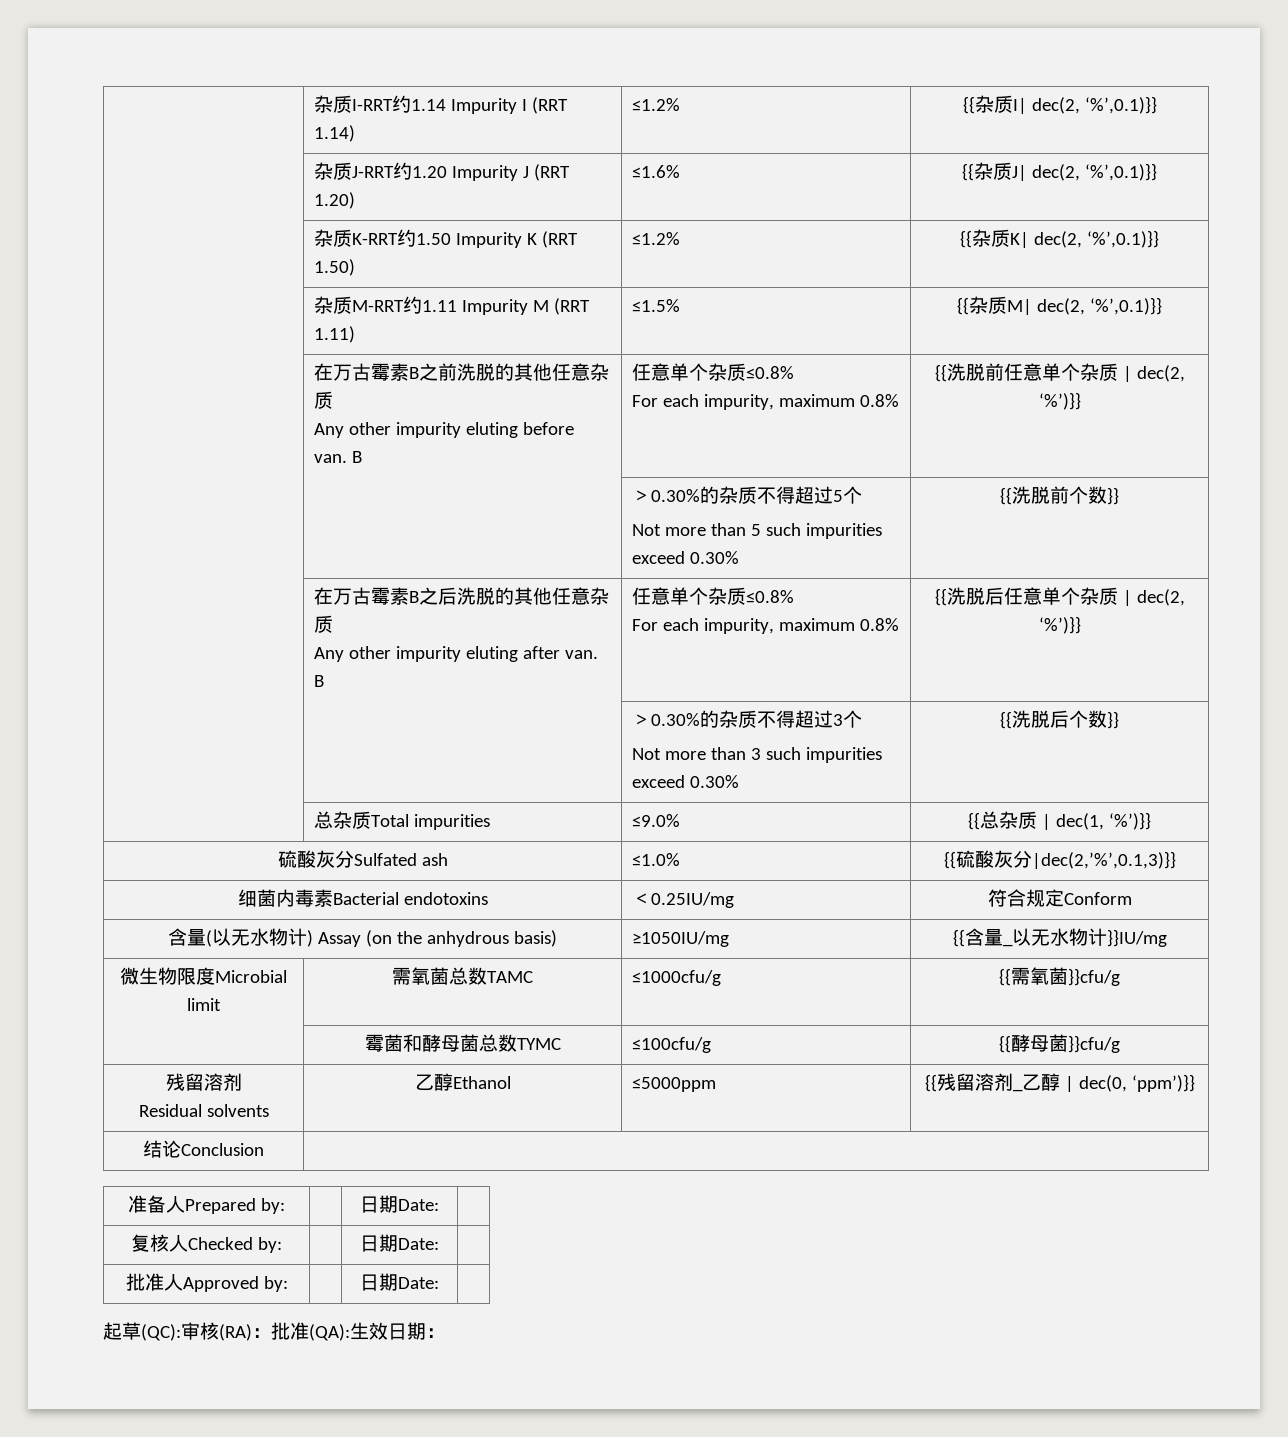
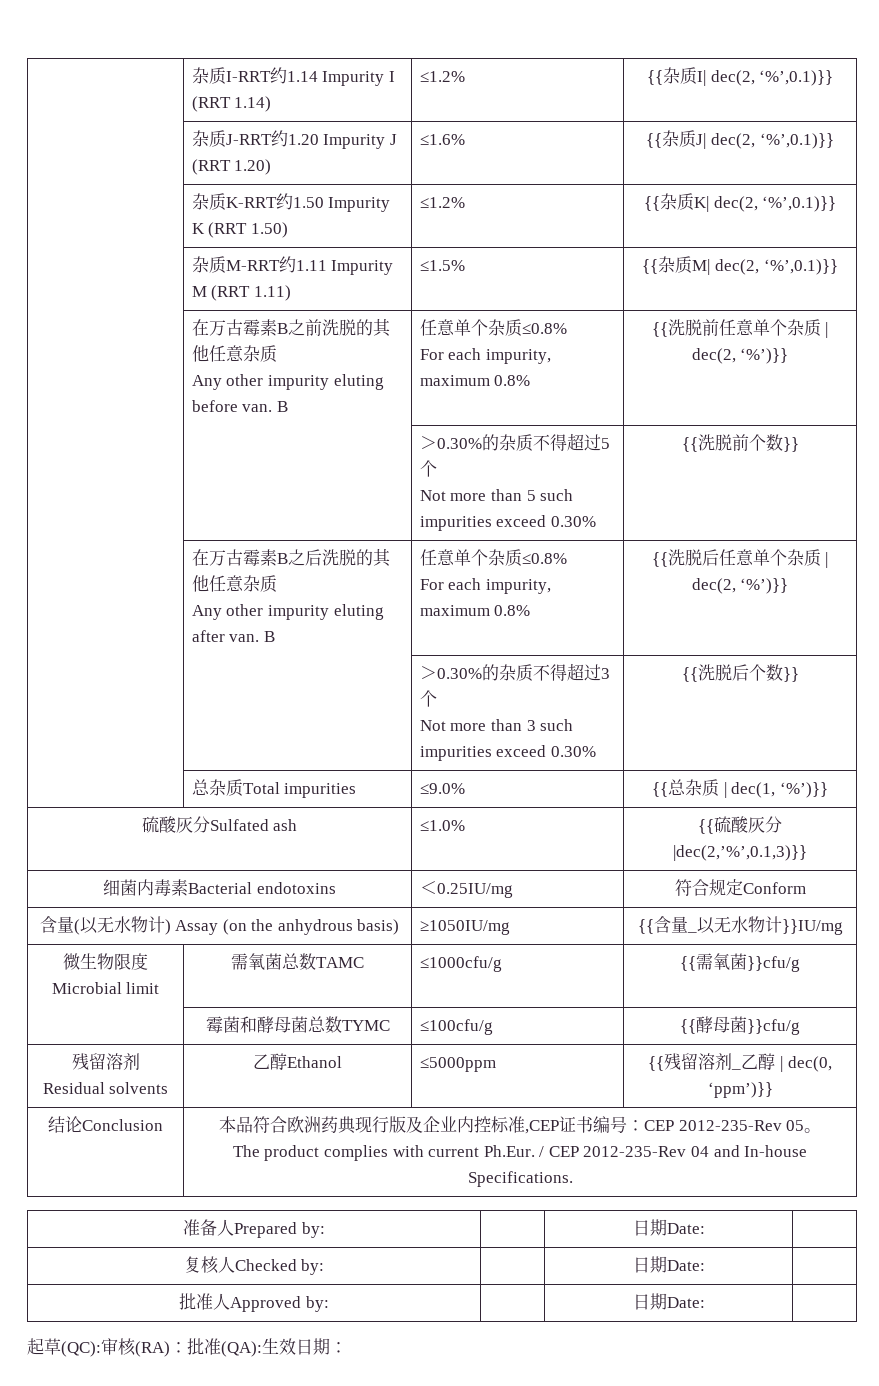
(264, 1149) none -> [218,1116,822,1134] [232,1145,808,1161] [467,1171,573,1187] 本品符合欧洲药典现行版及企业内控标准,CEP证书编号：CEP 2012-235-Rev 05。 // The product complies with current Ph.Eur. / CEP 2012-235-Rev 04 and In-house Specifications.

